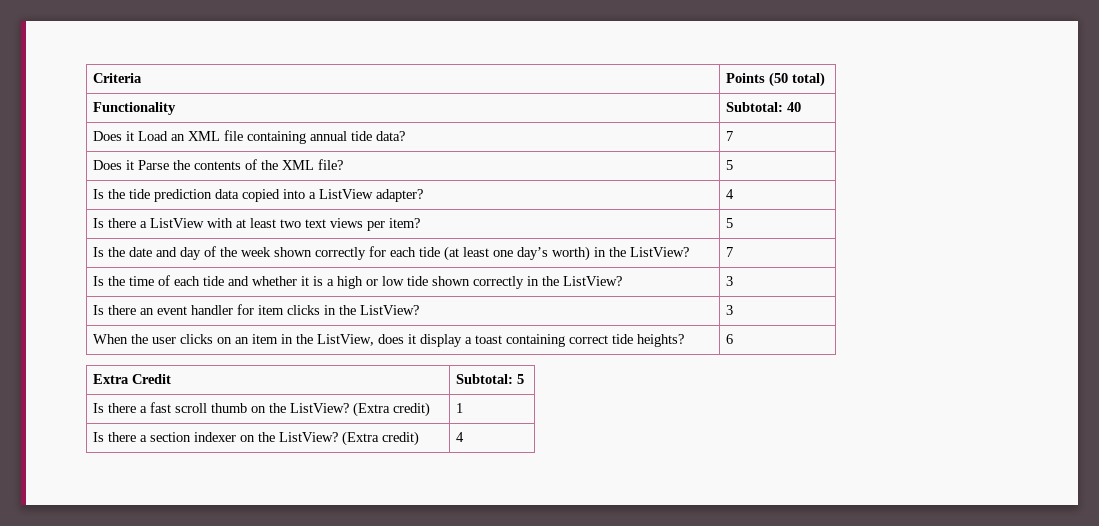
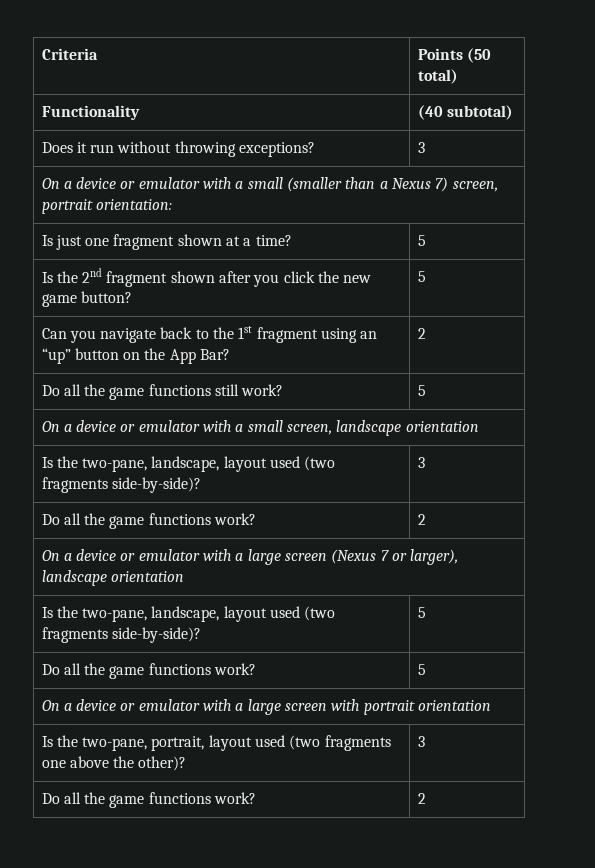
[726,102,802,112] [93,130,406,144] [726,131,734,141] [93,159,344,170] [726,160,734,170] [93,189,424,202] [726,189,735,199] [93,218,421,231] [726,218,734,228] [93,246,690,261] [726,247,734,257] [93,275,623,289] [726,276,734,286] [93,304,420,315] [726,305,734,315] [93,334,685,347] [726,334,734,344] [93,374,172,384] [456,374,525,384] [93,402,431,417] [456,403,464,413] [93,431,420,446] [456,432,465,442] Subtotal: 40 // Does it Load an XML file containing annual tide data? | 7 // Does it Parse the contents of the XML file? | 5 // Is the tide prediction data copied into a ListView adapter? | 4 // Is there a ListView with at least two text views per item? | 5 // Is the date and day of the week shown correctly for each tide (at least one day’s worth) in the ListView? | 7 // Is the time of each tide and whether it is a high or low tide shown correctly in the ListView? | 3 // Is there an event handler for item clicks in the ListView? | 3 // When the user clicks on an item in the ListView, does it display a toast containing correct tide heights? | 6 // Extra Credit | Subtotal: 5 // Is there a fast scroll thumb on the ListView? (Extra credit) | 1 // Is there a section indexer on the ListView? (Extra credit) | 4 -> [417,105,513,120] [41,141,316,157] [417,142,425,153] [41,177,498,192] [41,199,172,214] [41,234,292,250] [417,235,426,246] [41,268,372,287] [41,291,132,307] [417,271,426,282] [41,326,378,343] [41,348,231,364] [417,328,426,339] [41,384,284,400] [417,385,426,396] [41,420,479,436] [41,456,336,472] [41,477,201,493] [417,457,425,468] [41,513,257,529] [417,514,426,525] [41,549,459,565] [41,570,184,586] [41,606,336,622] [41,627,201,643] [417,607,426,618] [41,663,257,679] [417,664,426,675] [41,699,492,715] [41,735,391,751] [41,756,187,771] [417,736,425,747] [41,792,257,808] [417,793,426,804] (40 subtotal) // Does it run without throwing exceptions? | 3 // On a device or emulator with a small (smaller than a Nexus 7) screen, portrait orientation: // Is just one fragment shown at a time? | 5 // Is the 2nd fragment shown after you click the new game button? | 5 // Can you navigate back to the 1st fragment using an “up” button on the App Bar? | 2 // Do all the game functions still work? | 5 // On a device or emulator with a small screen, landscape orientation // Is the two-pane, landscape, layout used (two fragments side-by-side)? | 3 // Do all the game functions work? | 2 // On a device or emulator with a large screen (Nexus 7 or larger), landscape orientation // Is the two-pane, landscape, layout used (two fragments side-by-side)? | 5 // Do all the game functions work? | 5 // On a device or emulator with a large screen with portrait orientation // Is the two-pane, portrait, layout used (two fragments one above the other)? | 3 // Do all the game functions work? | 2

